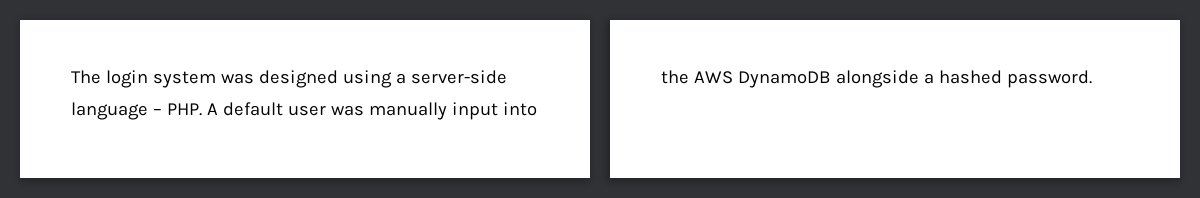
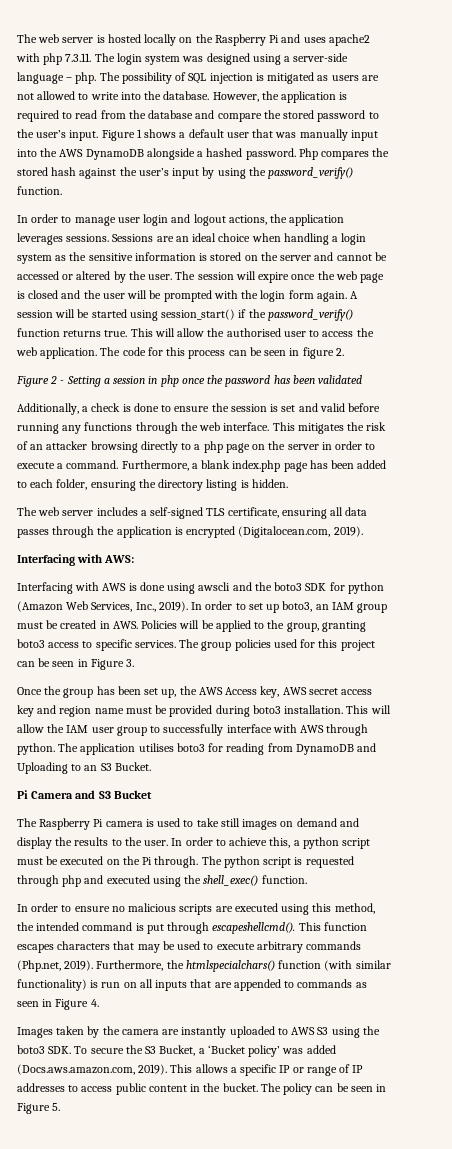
[71,70,101,84] The -> [17,34,370,46] [16,53,115,65] The web server is hosted locally on the Raspberry Pi and uses apache2 with php 7.3.11. The
[166,103,218,116] PHP. A -> [75,72,379,84] [17,91,348,103] [17,110,379,122] [17,129,186,141] php. The possibility of SQL injection is mitigated as users are not allowed to write into the database. However, the application is required to read from the database and compare the stored password to the user’s input. Figure 1 shows a
(326, 110) none -> [252,129,274,138] that
(1092, 79) none -> [298,148,390,160] [17,167,354,179] [17,186,62,195] [17,214,345,226] [17,233,367,245] [17,252,387,264] [17,271,385,283] [17,290,359,302] [17,309,353,321] [17,328,374,337] [16,347,344,359] [16,375,363,387] [17,403,381,415] [17,422,387,434] [17,441,376,453] [17,460,387,472] [17,479,288,491] [17,507,368,519] [17,526,363,538] [17,554,135,566] [17,582,384,594] [17,601,388,613] [17,620,366,632] [17,639,375,651] [17,658,135,670] [17,686,373,698] [17,705,391,717] [17,724,369,736] [17,743,377,755] [17,762,151,774] [17,790,152,799] [17,818,359,830] [17,837,371,849] [17,856,354,868] [17,875,307,887] [17,903,375,915] [17,922,367,934] [17,941,362,953] [17,960,391,972] [17,979,367,991] [17,999,99,1010] [17,1026,380,1038] [17,1045,336,1057] [17,1064,364,1076] [17,1083,387,1095] [17,1103,61,1114] Php compares the stored hash against the user’s input by using the password_verify() function. // In order to manage user login and logout actions, the application leverages sessions. Sessions are an ideal choice when handling a login system as the sensitive information is stored on the server and cannot be accessed or altered by the user. The session will expire once the web page is closed and the user will be prompted with the login form again. A session will be started using session_start() if the password_verify() function returns true. This will allow the authorised user to access the web application. The code for this process can be seen in figure 2. // Figure 2 - Setting a session in php once the password has been validated // Additionally, a check is done to ensure the session is set and valid before running any functions through the web interface. This mitigates the risk of an attacker browsing directly to a php page on the server in order to execute a command. Furthermore, a blank index.php page has been added to each folder, ensuring the directory listing is hidden. // The web server includes a self-signed TLS certificate, ensuring all data passes through the application is encrypted (Digitalocean.com, 2019). // Interfacing with AWS: // Interfacing with AWS is done using awscli and the boto3 SDK for python (Amazon Web Services, Inc., 2019). In order to set up boto3, an IAM group must be created in AWS. Policies will be applied to the group, granting boto3 access to specific services. The group policies used for this project can be seen in Figure 3. // Once the group has been set up, the AWS Access key, AWS secret access key and region name must be provided during boto3 installation. This will allow the IAM user group to successfully interface with AWS through python. The application utilises boto3 for reading from DynamoDB and Uploading to an S3 Bucket. // Pi Camera and S3 Bucket // The Raspberry Pi camera is used to take still images on demand and display the results to the user. In order to achieve this, a python script must be executed on the Pi through. The python script is requested through php and executed using the shell_exec() function. // In order to ensure no malicious scripts are executed using this method, the intended command is put through escapeshellcmd(). This function escapes characters that may be used to execute arbitrary commands (Php.net, 2019). Furthermore, the htmlspecialchars() function (with similar functionality) is run on all inputs that are appended to commands as seen in Figure 4. // Images taken by the camera are instantly uploaded to AWS S3 using the boto3 SDK. To secure the S3 Bucket, a ‘Bucket policy’ was added (Docs.aws.amazon.com, 2019). This allows a specific IP or range of IP addresses to access public content in the bucket. The policy can be seen in Figure 5.

